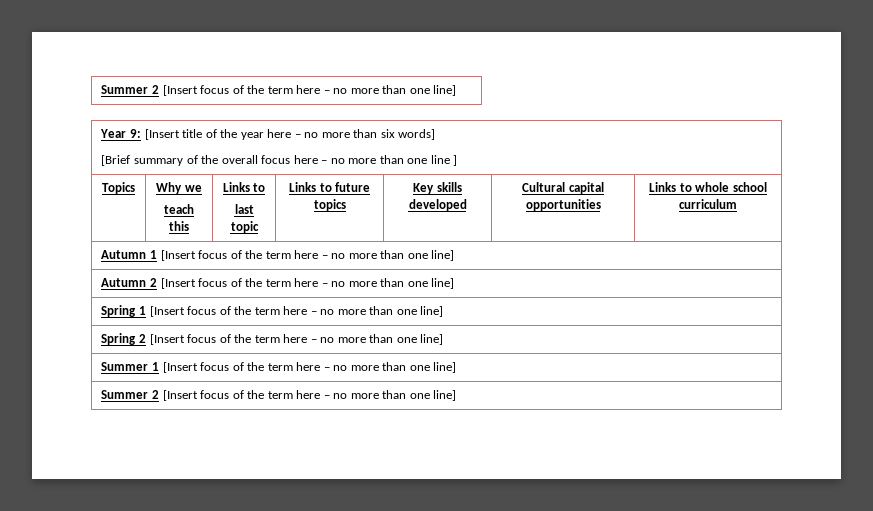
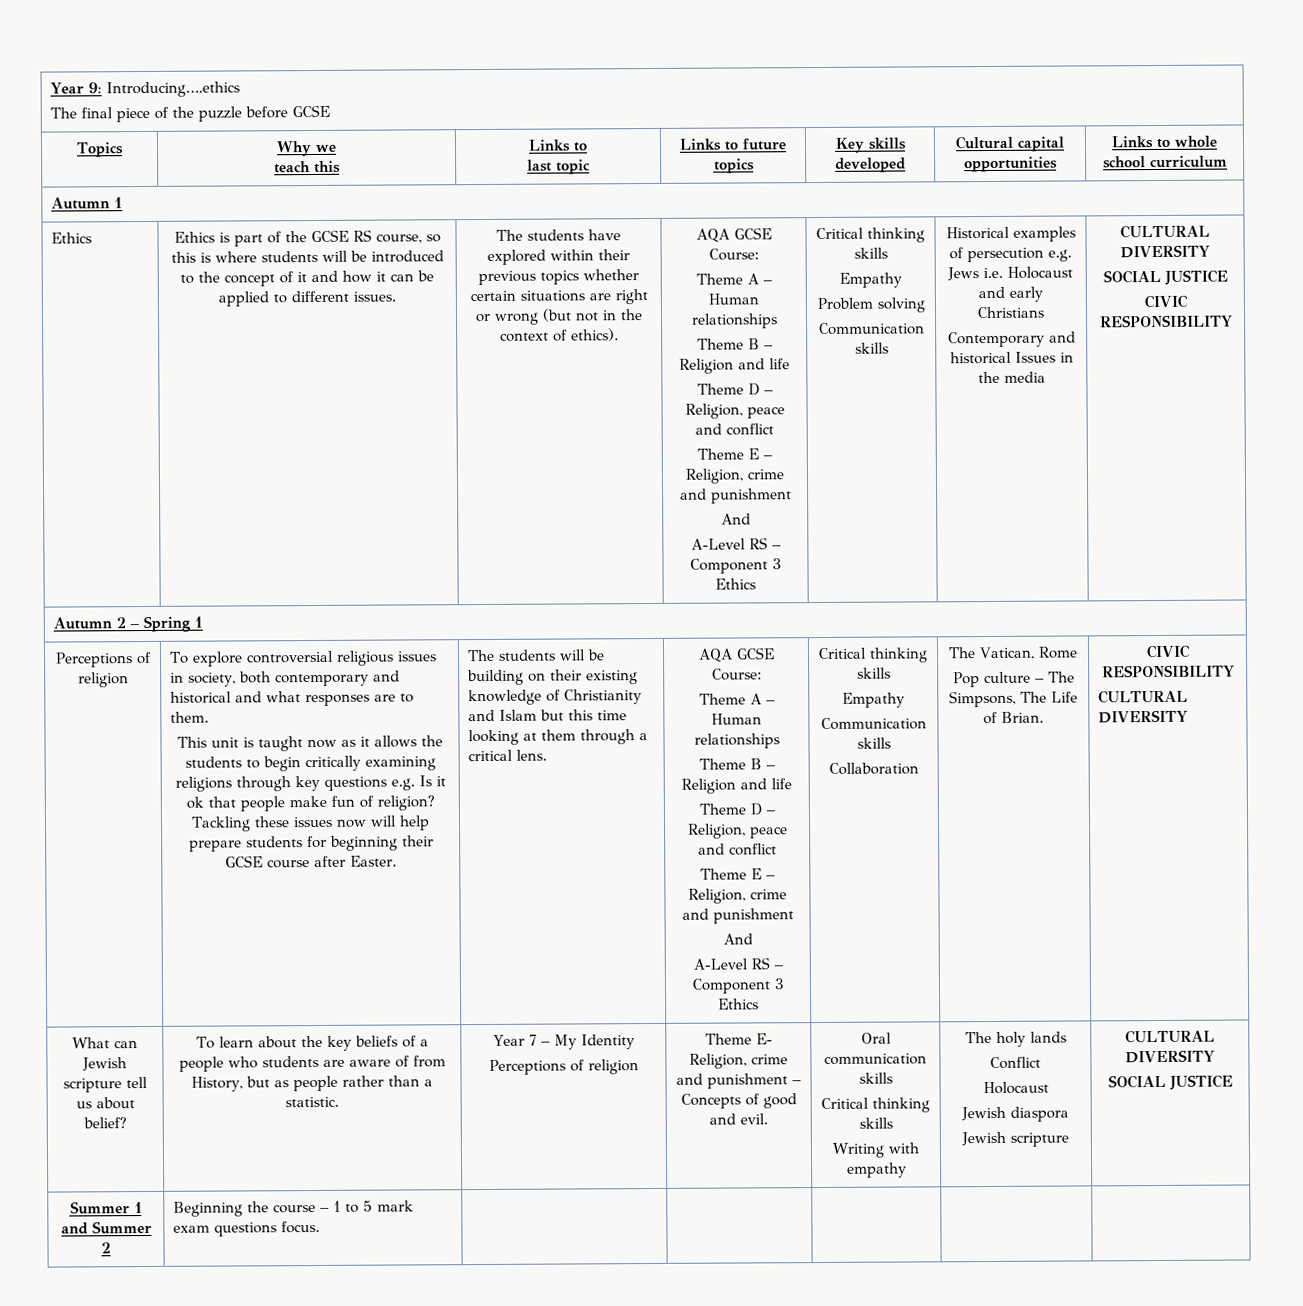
[101,85,457,96] [100,129,436,140] [101,155,458,166] Summer 2 [Insert focus of the term here – no more than one line] // Year 9: [Insert title of the year here – no more than six words] // [Brief summary of the overall focus here – no more than one line ] -> [49,81,240,98] [49,104,330,123] Year 9: Introducing….ethics // The final piece of the puzzle before GCSE
[160,250,455,261] [101,278,455,289] [101,305,444,317] [101,333,444,345] [101,362,457,373] [101,390,457,401] [Insert focus of the term here – no more than one line] // Autumn 2 [Insert focus of the term here – no more than one line] // Spring 1 [Insert focus of the term here – no more than one line] // Spring 2 [Insert focus of the term here – no more than one line] // Summer 1 [Insert focus of the term here – no more than one line] // Summer 2 [Insert focus of the term here – no more than one line] -> [50,232,92,244] [173,229,441,247] [170,250,444,263] [180,270,434,287] [218,290,396,307] [496,229,621,241] [487,249,630,265] [478,269,639,286] [469,289,648,305] [475,308,643,325] [500,328,619,342] [695,227,772,243] [708,248,759,261] [695,273,773,285] [708,293,759,305] [690,313,778,329] [696,338,774,350] [679,358,790,374] [696,383,774,396] [684,403,785,419] [695,423,774,436] [697,448,773,460] [685,468,784,484] [679,488,792,504] [720,513,751,525] [690,537,782,550] [689,558,782,574] [715,578,756,590] [816,227,925,243] [853,247,888,259] [839,272,902,288] [816,297,925,313] [818,322,925,336] [854,342,889,354] [945,226,1076,242] [949,247,1072,263] [947,266,1073,282] [978,286,1043,302] [977,306,1045,319] [947,331,1076,348] [949,351,1074,365] [977,371,1046,384] [1120,224,1210,239] [1120,244,1210,259] [1102,269,1228,285] [1143,294,1188,309] [1099,314,1233,328] [52,615,203,633] [54,651,152,668] [77,672,129,688] [168,650,437,667] [169,670,400,687] [169,691,414,707] [169,711,209,723] [177,735,443,752] [184,755,436,772] [174,775,446,792] [185,795,435,812] [191,815,430,832] [188,835,434,852] [225,855,398,869] [466,649,605,662] [466,669,638,686] [467,689,642,706] [467,709,627,722] [467,729,648,746] [467,749,547,762] [697,647,775,663] [711,668,762,681] [698,693,776,705] [711,713,762,725] [693,733,780,749] [698,758,776,770] [681,778,792,794] [698,803,776,816] [687,823,788,839] [698,843,777,856] [700,868,776,880] [688,888,787,904] [681,908,794,924] [722,933,753,945] [692,957,784,970] [691,978,784,994] [718,998,759,1010] [818,647,928,663] [856,667,891,679] [842,692,905,708] [820,717,927,730] [856,737,891,749] [828,762,919,775] [948,646,1078,661] [952,671,1075,688] [949,690,1078,708] [983,711,1044,725] [1145,644,1191,659] [1101,664,1235,678] [1097,689,1188,704] [1097,709,1188,724] [72,1037,138,1049] [82,1057,127,1072] [63,1076,148,1093] [75,1097,135,1110] [82,1117,127,1129] [195,1035,429,1051] [178,1055,446,1072] [191,1075,433,1092] [285,1096,339,1108] [492,1034,635,1050] [488,1059,639,1075] [704,1033,773,1045] [689,1053,788,1069] [676,1073,802,1089] [680,1093,797,1109] [709,1113,768,1125] [860,1032,892,1044] [824,1053,927,1065] [858,1072,893,1084] [821,1097,930,1113] [858,1117,893,1129] [832,1142,919,1158] [846,1162,907,1178] [964,1031,1067,1047] [990,1056,1041,1069] [982,1081,1049,1095] [961,1106,1069,1122] [961,1131,1069,1147] [1125,1029,1215,1044] [1125,1049,1215,1064] [1107,1074,1233,1090] [69,1201,143,1215] [60,1220,152,1235] [101,1242,111,1254] [172,1200,414,1217] [172,1220,320,1237] // Ethics | Ethics is part of the GCSE RS course, so this is where students will be introduced to the concept of it and how it can be applied to different issues. | The students have explored within their previous topics whether certain situations are right or wrong (but not in the context of ethics). | AQA GCSE Course: // Theme A – Human relationships // Theme B – Religion and life // Theme D – Religion, peace and conflict // Theme E – Religion, crime and punishment // And // A-Level RS – Component 3 Ethics | Critical thinking skills // Empathy // Problem solving // Communication skills | Historical examples of persecution e.g. Jews i.e. Holocaust and early Christians // Contemporary and historical Issues in the media | CULTURAL DIVERSITY // SOCIAL JUSTICE // CIVIC RESPONSIBILITY // Autumn 2 – Spring 1 // Perceptions of religion | To explore controversial religious issues in society, both contemporary and historical and what responses are to them. // This unit is taught now as it allows the students to begin critically examining religions through key questions e.g. Is it ok that people make fun of religion? Tackling these issues now will help prepare students for beginning their GCSE course after Easter. | The students will be building on their existing knowledge of Christianity and Islam but this time looking at them through a critical lens. | AQA GCSE Course: // Theme A – Human relationships // Theme B – Religion and life // Theme D – Religion, peace and conflict // Theme E – Religion, crime and punishment // And // A-Level RS – Component 3 Ethics | Critical thinking skills // Empathy // Communication skills // Collaboration | The Vatican, Rome // Pop culture – The Simpsons, The Life of Brian. | CIVIC RESPONSIBILITY // CULTURAL DIVERSITY // What can Jewish scripture tell us about belief? | To learn about the key beliefs of a people who students are aware of from History, but as people rather than a statistic. | Year 7 – My Identity // Perceptions of religion | Theme E- Religion, crime and punishment – Concepts of good and evil. | Oral communication skills // Critical thinking skills // Writing with empathy | The holy lands // Conflict // Holocaust // Jewish diaspora // Jewish scripture | CULTURAL DIVERSITY // SOCIAL JUSTICE // Summer 1 and Summer 2 | Beginning the course – 1 to 5 mark exam questions focus. | | | | |

